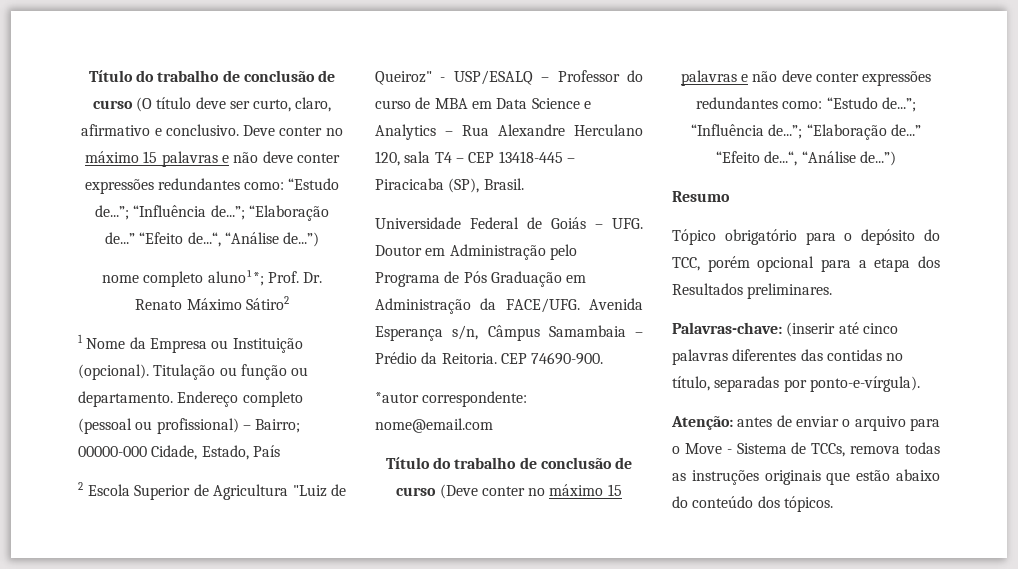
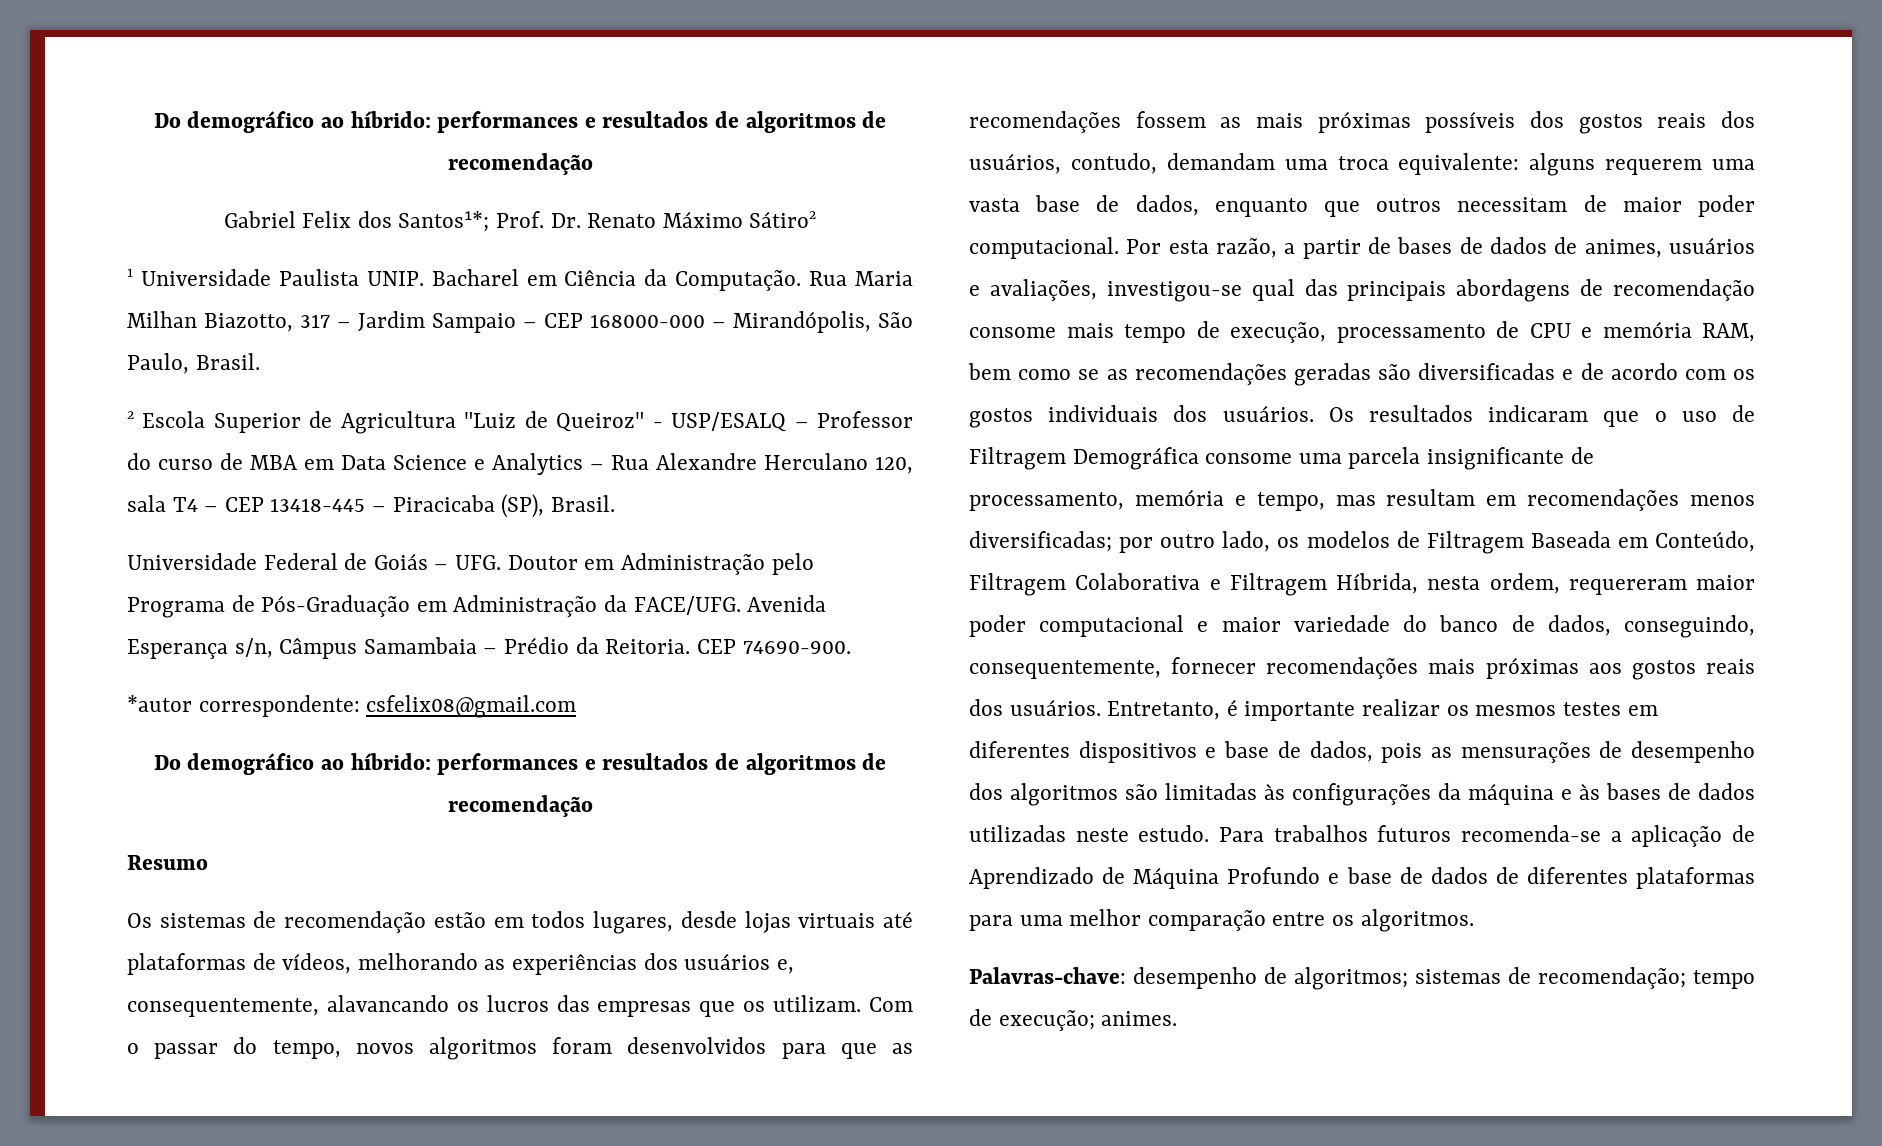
[88,70,336,82] [92,97,332,112] [81,124,343,136] [85,151,340,167] [84,178,340,194] [95,205,329,221] [104,232,320,247] [101,270,264,287] Título do trabalho de conclusão de curso (O título deve ser curto, claro, afirmativo e conclusivo. Deve conter no máximo 15 palavras e não deve conter expressões redundantes como: “Estudo de...”; “Influência de...”; “Elaboração de...” “Efeito de...“, “Análise de...”) // nome completo aluno¹*; -> [153,111,887,133] [447,153,593,175] [223,211,490,232] Do demográfico ao híbrido: performances e resultados de algoritmos de recomendação // Gabriel Felix dos Santos¹*;
[86,337,303,353] [78,364,309,380] [78,391,303,407] [78,418,301,434] [78,445,280,460] Nome da Empresa ou Instituição (opcional). Titulação ou função ou departamento. Endereço completo (pessoal ou profissional) – Bairro; 00000-000 Cidade, Estado, País -> [140,269,913,291] [127,311,913,333] [127,353,260,374] Universidade Paulista UNIP. Bacharel em Ciência da Computação. Rua Maria Milhan Biazotto, 317 – Jardim Sampaio – CEP 168000-000 – Mirandópolis, São Paulo, Brasil.
[463,271,562,287] Pós Graduação -> [261,595,411,617] Pós-Graduação
[375,418,493,433] [385,457,633,469] [396,484,622,499] [680,70,932,86] [696,97,916,112] [691,124,921,140] [716,151,896,166] [672,191,730,202] [672,229,940,245] [672,256,940,272] [672,283,833,299] [672,322,898,337] [672,349,904,365] [672,376,920,392] [671,415,940,431] [672,442,940,457] [672,469,940,485] [672,496,833,512] nome@email.com // Título do trabalho de conclusão de curso (Deve conter no máximo 15 palavras e não deve conter expressões redundantes como: “Estudo de...”; “Influência de...”; “Elaboração de...” “Efeito de...“, “Análise de...”) // Resumo // Tópico obrigatório para o depósito do TCC, porém opcional para a etapa dos Resultados preliminares. // Palavras-chave: (inserir até cinco palavras diferentes das contidas no título, separadas por ponto-e-vírgula). // Atenção: antes de enviar o arquivo para o Move - Sistema de TCCs, remova todas as instruções originais que estão abaixo do conteúdo dos tópicos. -> [366,695,577,718] [153,753,887,775] [447,795,593,817] [127,855,208,870] [127,911,914,934] [127,953,794,975] [127,995,914,1017] [127,1037,914,1060] [969,111,1755,134] [969,153,1755,176] [969,195,1755,217] [969,237,1755,259] [969,279,1755,302] [969,321,1755,343] [968,363,1755,386] [969,405,1755,428] [969,447,1594,470] [969,489,1755,511] [969,531,1755,554] [969,573,1755,596] [969,615,1755,638] [969,657,1755,680] [969,699,1658,721] [969,741,1755,763] [969,783,1755,806] [969,825,1755,847] [969,867,1755,889] [969,909,1474,932] [969,967,1755,990] [969,1009,1178,1031] csfelix08@gmail.com // Do demográfico ao híbrido: performances e resultados de algoritmos de recomendação // Resumo // Os sistemas de recomendação estão em todos lugares, desde lojas virtuais até plataformas de vídeos, melhorando as experiências dos usuários e, consequentemente, alavancando os lucros das empresas que os utilizam. Com o passar do tempo, novos algoritmos foram desenvolvidos para que as recomendações fossem as mais próximas possíveis dos gostos reais dos usuários, contudo, demandam uma troca equivalente: alguns requerem uma vasta base de dados, enquanto que outros necessitam de maior poder computacional. Por esta razão, a partir de bases de dados de animes, usuários e avaliações, investigou-se qual das principais abordagens de recomendação consome mais tempo de execução, processamento de CPU e memória RAM, bem como se as recomendações geradas são diversificadas e de acordo com os gostos individuais dos usuários. Os resultados indicaram que o uso de Filtragem Demográfica consome uma parcela insignificante de processamento, memória e tempo, mas resultam em recomendações menos diversificadas; por outro lado, os modelos de Filtragem Baseada em Conteúdo, Filtragem Colaborativa e Filtragem Híbrida, nesta ordem, requereram maior poder computacional e maior variedade do banco de dados, conseguindo, consequentemente, fornecer recomendações mais próximas aos gostos reais dos usuários. Entretanto, é importante realizar os mesmos testes em diferentes dispositivos e base de dados, pois as mensurações de desempenho dos algoritmos são limitadas às configurações da máquina e às bases de dados utilizadas neste estudo. Para trabalhos futuros recomenda-se a aplicação de Aprendizado de Máquina Profundo e base de dados de diferentes plataformas para uma melhor comparação entre os algoritmos. // Palavras-chave: desempenho de algoritmos; sistemas de recomendação; tempo de execução; animes.

